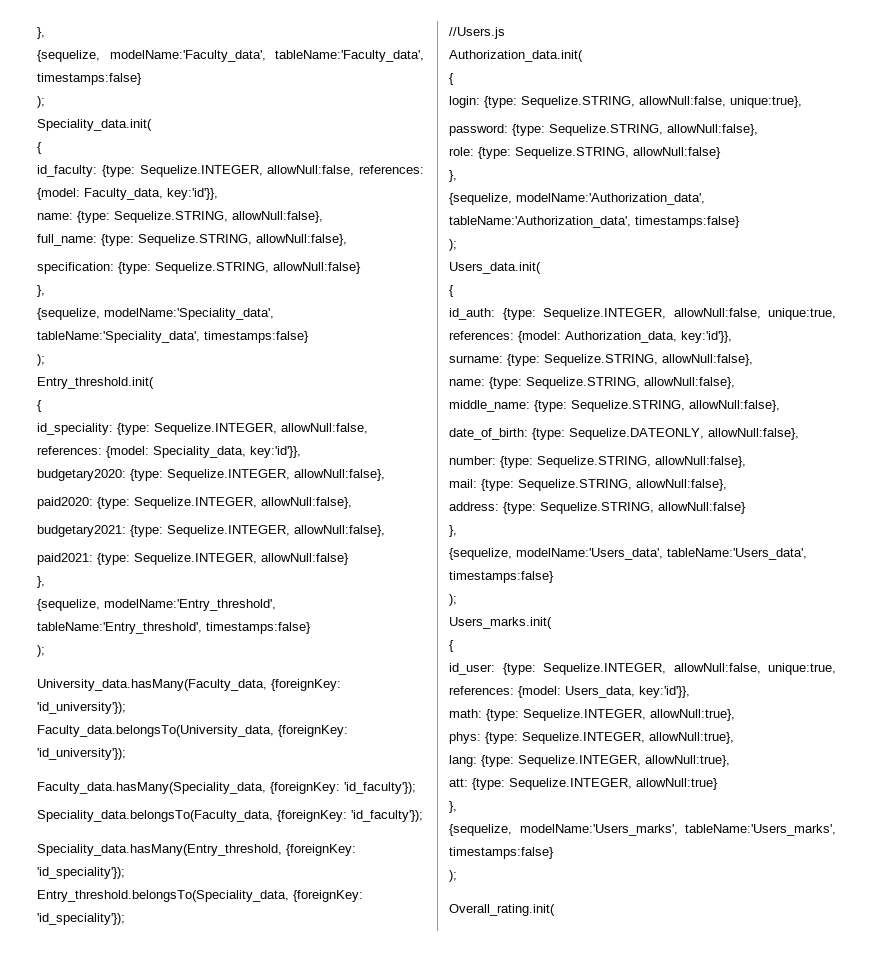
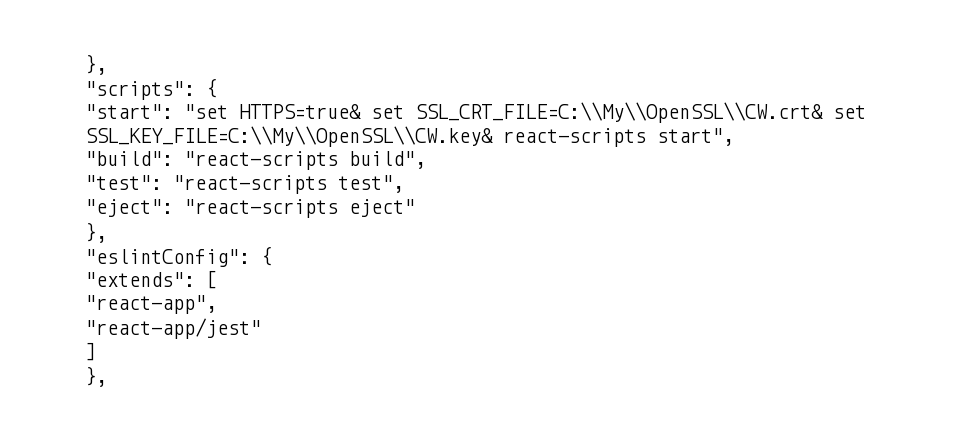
[37,27,45,39] [37,50,424,62] [37,73,142,85] [37,96,45,108] [37,119,152,131] [37,142,42,154] [37,165,424,177] [37,188,218,200] [37,211,323,223] [37,234,347,246] [37,262,361,274] [37,285,45,297] [37,308,274,320] [37,331,309,343] [37,354,45,366] [37,377,154,389] [37,400,42,412] [37,423,368,435] [37,446,301,458] [37,469,385,481] [37,497,352,509] [37,525,385,537] [37,553,349,565] [37,576,45,588] [37,599,276,611] [37,622,311,634] [37,645,45,657] [37,679,341,691] [37,702,126,714] [37,725,348,737] [37,748,126,760] [37,782,416,794] [37,810,423,822] [37,844,356,856] [37,867,125,879] [37,890,363,902] [37,913,125,925] [449,27,505,39] [449,50,583,62] [449,73,454,85] [449,96,802,108] [449,124,758,136] [449,147,721,159] [449,170,457,182] [449,193,705,205] [449,216,740,228] [449,239,457,251] [449,262,541,274] [449,285,454,297] [449,308,836,320] [449,331,732,343] [449,354,753,366] [449,377,735,389] [449,400,780,412] [449,428,799,440] [449,456,746,468] [449,479,727,491] [449,502,746,514] [449,525,457,537] [449,548,807,560] [449,571,554,583] [449,594,457,606] [449,617,552,629] [449,640,454,652] [449,663,836,675] [449,686,690,698] [449,709,735,721] [449,732,734,744] [449,755,730,767] [449,778,718,790] [449,801,457,813] [449,824,836,836] [449,847,554,859] [449,870,457,882] [449,904,555,916] }, // {sequelize, modelName:'Faculty_data', tableName:'Faculty_data', timestamps:false} // ); // Speciality_data.init( // { // id_faculty: {type: Sequelize.INTEGER, allowNull:false, references: {model: Faculty_data, key:'id'}}, // name: {type: Sequelize.STRING, allowNull:false}, // full_name: {type: Sequelize.STRING, allowNull:false}, // specification: {type: Sequelize.STRING, allowNull:false} // }, // {sequelize, modelName:'Speciality_data', tableName:'Speciality_data', timestamps:false} // ); // Entry_threshold.init( // { // id_speciality: {type: Sequelize.INTEGER, allowNull:false, references: {model: Speciality_data, key:'id'}}, // budgetary2020: {type: Sequelize.INTEGER, allowNull:false}, // paid2020: {type: Sequelize.INTEGER, allowNull:false}, // budgetary2021: {type: Sequelize.INTEGER, allowNull:false}, // paid2021: {type: Sequelize.INTEGER, allowNull:false} // }, // {sequelize, modelName:'Entry_threshold', tableName:'Entry_threshold', timestamps:false} // ); // University_data.hasMany(Faculty_data, {foreignKey: 'id_university'}); // Faculty_data.belongsTo(University_data, {foreignKey: 'id_university'}); // Faculty_data.hasMany(Speciality_data, {foreignKey: 'id_faculty'}); // Speciality_data.belongsTo(Faculty_data, {foreignKey: 'id_faculty'}); // Speciality_data.hasMany(Entry_threshold, {foreignKey: 'id_speciality'}); // Entry_threshold.belongsTo(Speciality_data, {foreignKey: 'id_speciality'}); // //Users.js // Authorization_data.init( // { // login: {type: Sequelize.STRING, allowNull:false, unique:true}, // password: {type: Sequelize.STRING, allowNull:false}, // role: {type: Sequelize.STRING, allowNull:false} // }, // {sequelize, modelName:'Authorization_data', tableName:'Authorization_data', timestamps:false} // ); // Users_data.init( // { // id_auth: {type: Sequelize.INTEGER, allowNull:false, unique:true, references: {model: Authorization_data, key:'id'}}, // surname: {type: Sequelize.STRING, allowNull:false}, // name: {type: Sequelize.STRING, allowNull:false}, // middle_name: {type: Sequelize.STRING, allowNull:false}, // date_of_birth: {type: Sequelize.DATEONLY, allowNull:false}, // number: {type: Sequelize.STRING, allowNull:false}, // mail: {type: Sequelize.STRING, allowNull:false}, // address: {type: Sequelize.STRING, allowNull:false} // }, // {sequelize, modelName:'Users_data', tableName:'Users_data', timestamps:false} // ); // Users_marks.init( // { // id_user: {type: Sequelize.INTEGER, allowNull:false, unique:true, references: {model: Users_data, key:'id'}}, // math: {type: Sequelize.INTEGER, allowNull:true}, // phys: {type: Sequelize.INTEGER, allowNull:true}, // lang: {type: Sequelize.INTEGER, allowNull:true}, // att: {type: Sequelize.INTEGER, allowNull:true} // }, // {sequelize, modelName:'Users_marks', tableName:'Users_marks', timestamps:false} // ); // Overall_rating.init( -> [85,54,107,75] [85,78,217,100] [85,102,866,123] [85,126,734,147] [85,151,426,170] [85,175,404,194] [85,199,415,218] [85,222,107,243] [85,246,272,267] [85,270,217,289] [85,295,217,314] [85,318,261,339] [85,342,96,361] [85,366,107,387] }, // "scripts": { // "start": "set HTTPS=true& set SSL_CRT_FILE=C:\\My\\OpenSSL\\CW.crt& set SSL_KEY_FILE=C:\\My\\OpenSSL\\CW.key& react-scripts start", // "build": "react-scripts build", // "test": "react-scripts test", // "eject": "react-scripts eject" // }, // "eslintConfig": { // "extends": [ // "react-app", // "react-app/jest" // ] // },

